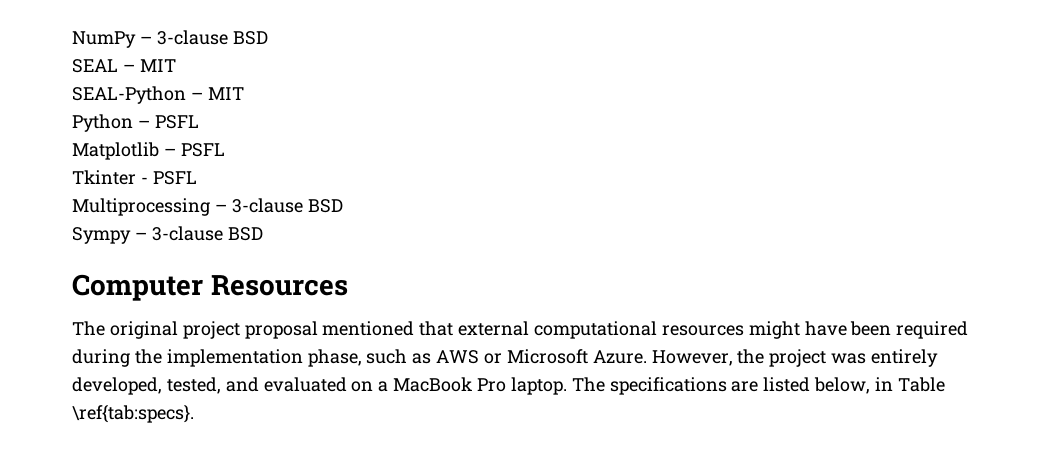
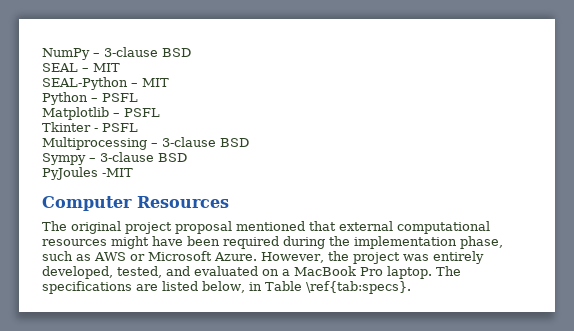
(263, 234) none -> [42,167,133,180] // PyJoules -MIT

